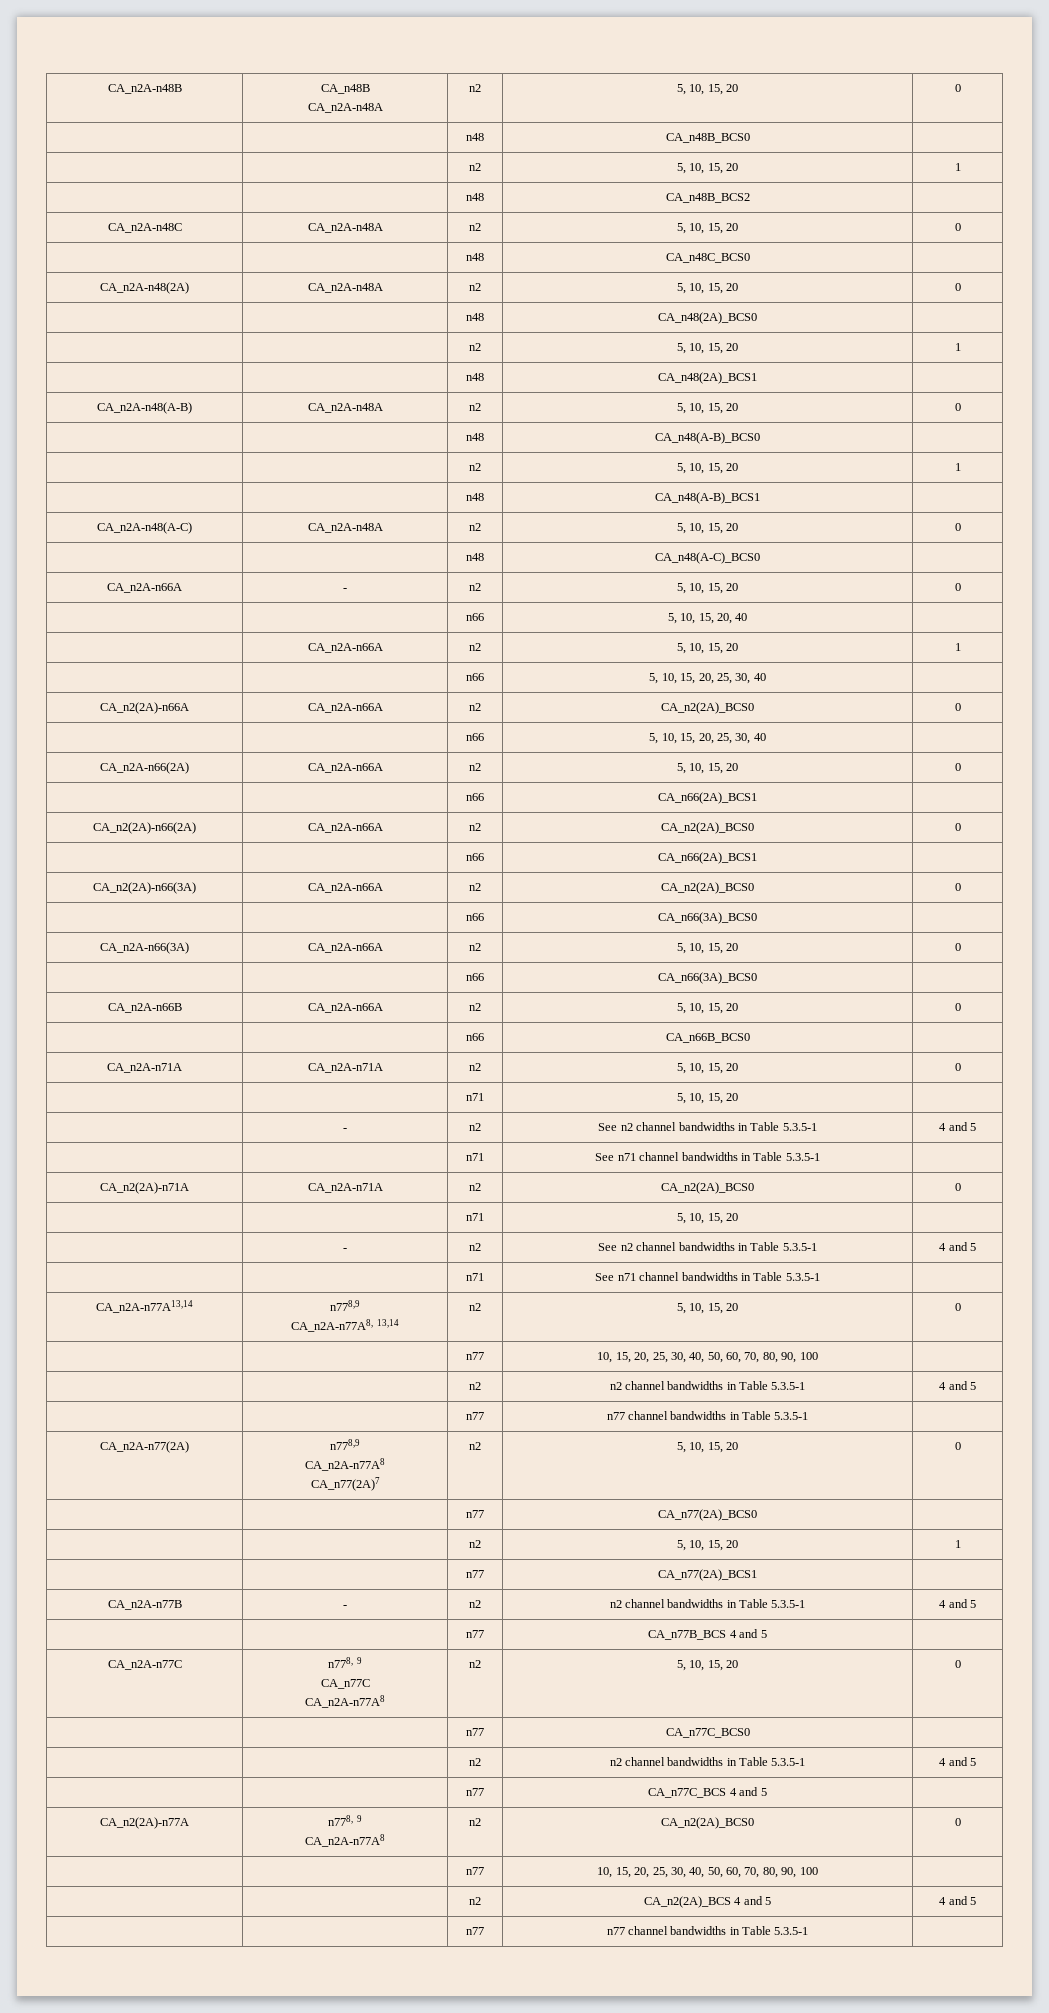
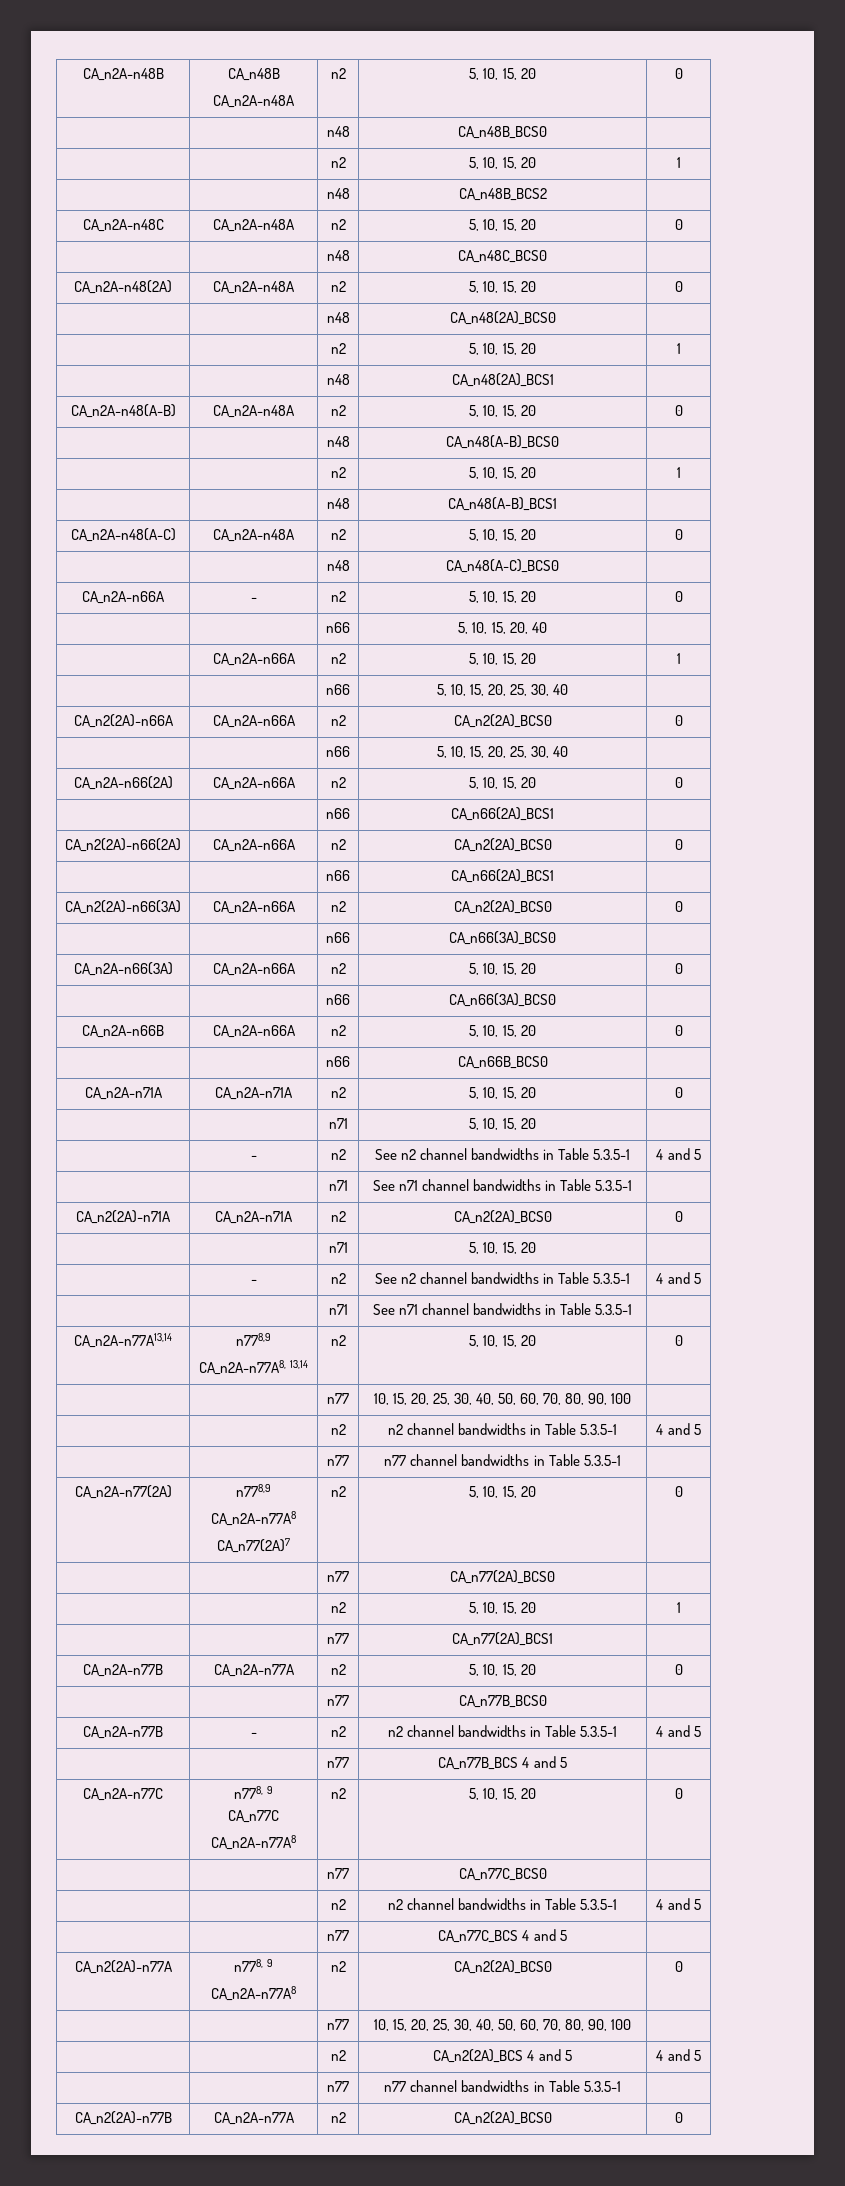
(757, 1575) none -> [83,1664,163,1677] [213,1664,294,1677] [330,1664,346,1675] [469,1664,536,1676] [674,1664,683,1675] [327,1695,349,1706] [458,1695,547,1708] // CA_n2A-n77B | CA_n2A-n77A | n2 | 5, 10, 15, 20 | 0 // | | n77 | CA_n77B_BCS0 |
(809, 1931) none -> [74,2111,172,2125] [213,2112,294,2125] [330,2112,346,2123] [453,2111,552,2125] [674,2112,683,2123] // CA_n2(2A)-n77B | CA_n2A-n77A | n2 | CA_n2(2A)_BCS0 | 0

